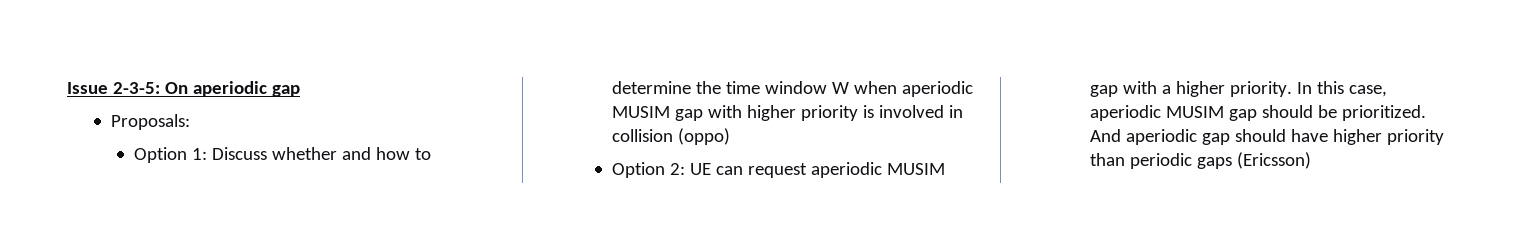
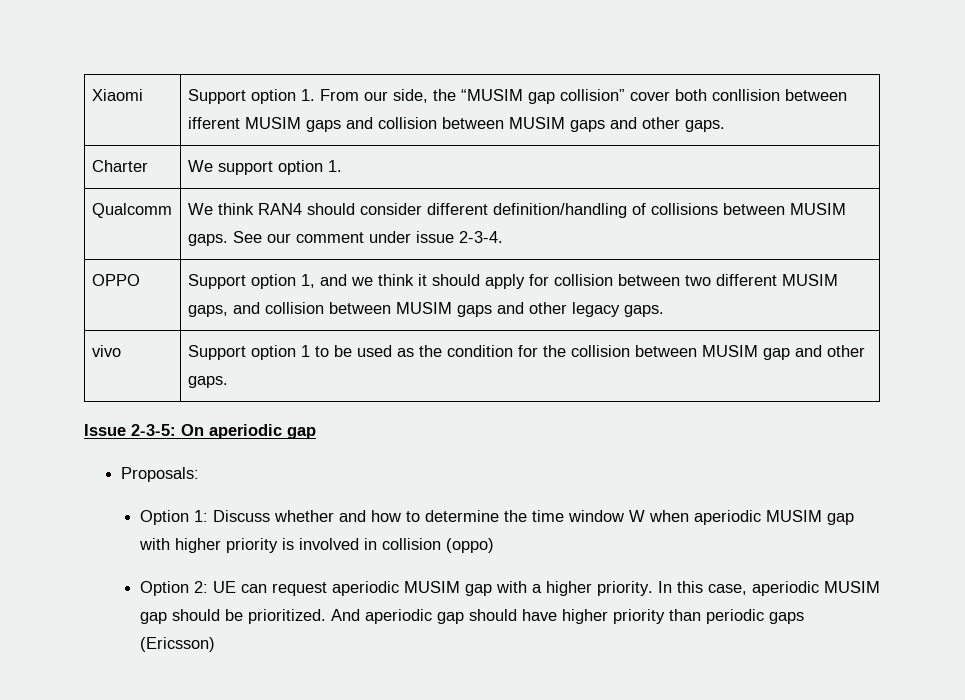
(67, 88) none -> [91,89,143,101] [187,89,847,104] [187,117,725,132] [91,160,148,172] [187,160,342,175] [91,203,172,218] [187,203,846,218] [187,231,503,246] [91,274,140,286] [187,274,838,289] [187,302,664,317] [91,345,121,357] [187,345,865,360] [187,376,228,388] Xiaomi | Support option 1. From our side, the “MUSIM gap collision” cover both conllision between ifferent MUSIM gaps and collision between MUSIM gaps and other gaps. // Charter | We support option 1. // Qualcomm | We think RAN4 should consider different definition/handling of collisions between MUSIM gaps. See our comment under issue 2-3-4. // OPPO | Support option 1, and we think it should apply for collision between two different MUSIM gaps, and collision between MUSIM gaps and other legacy gaps. // vivo | Support option 1 to be used as the condition for the collision between MUSIM gap and other gaps. //

